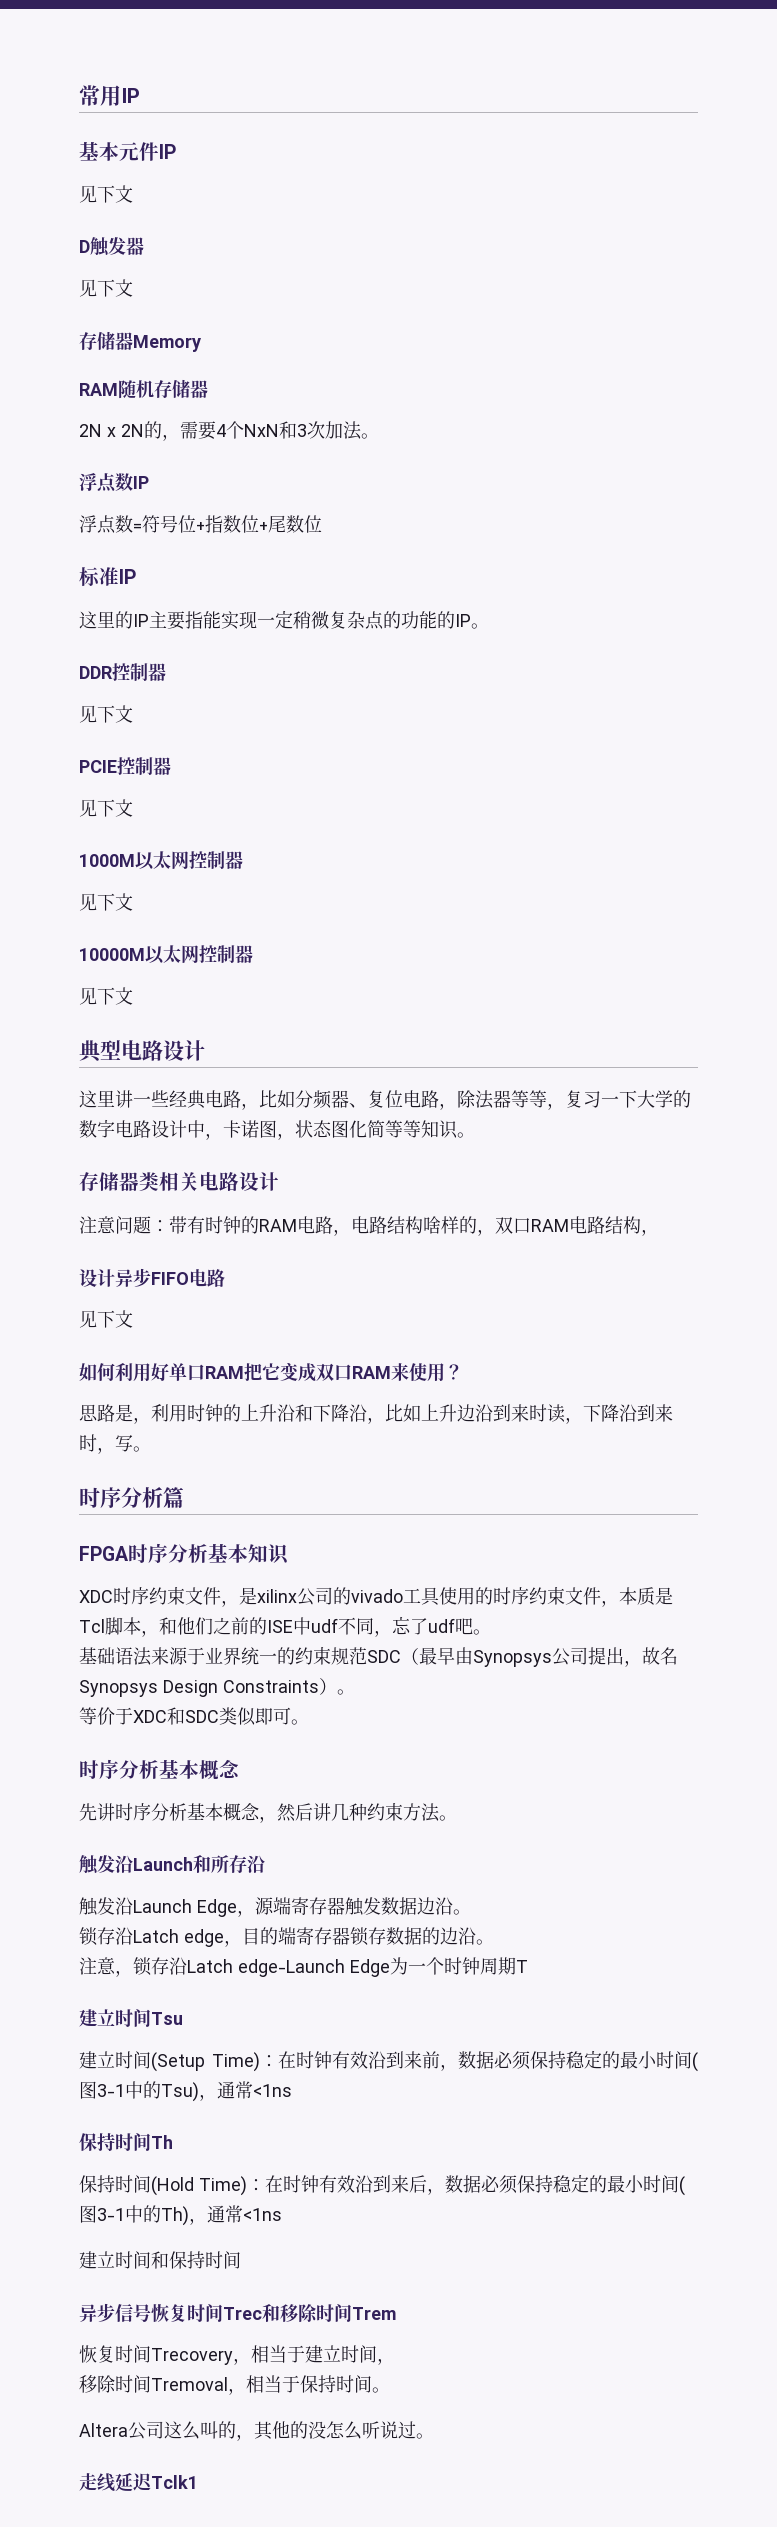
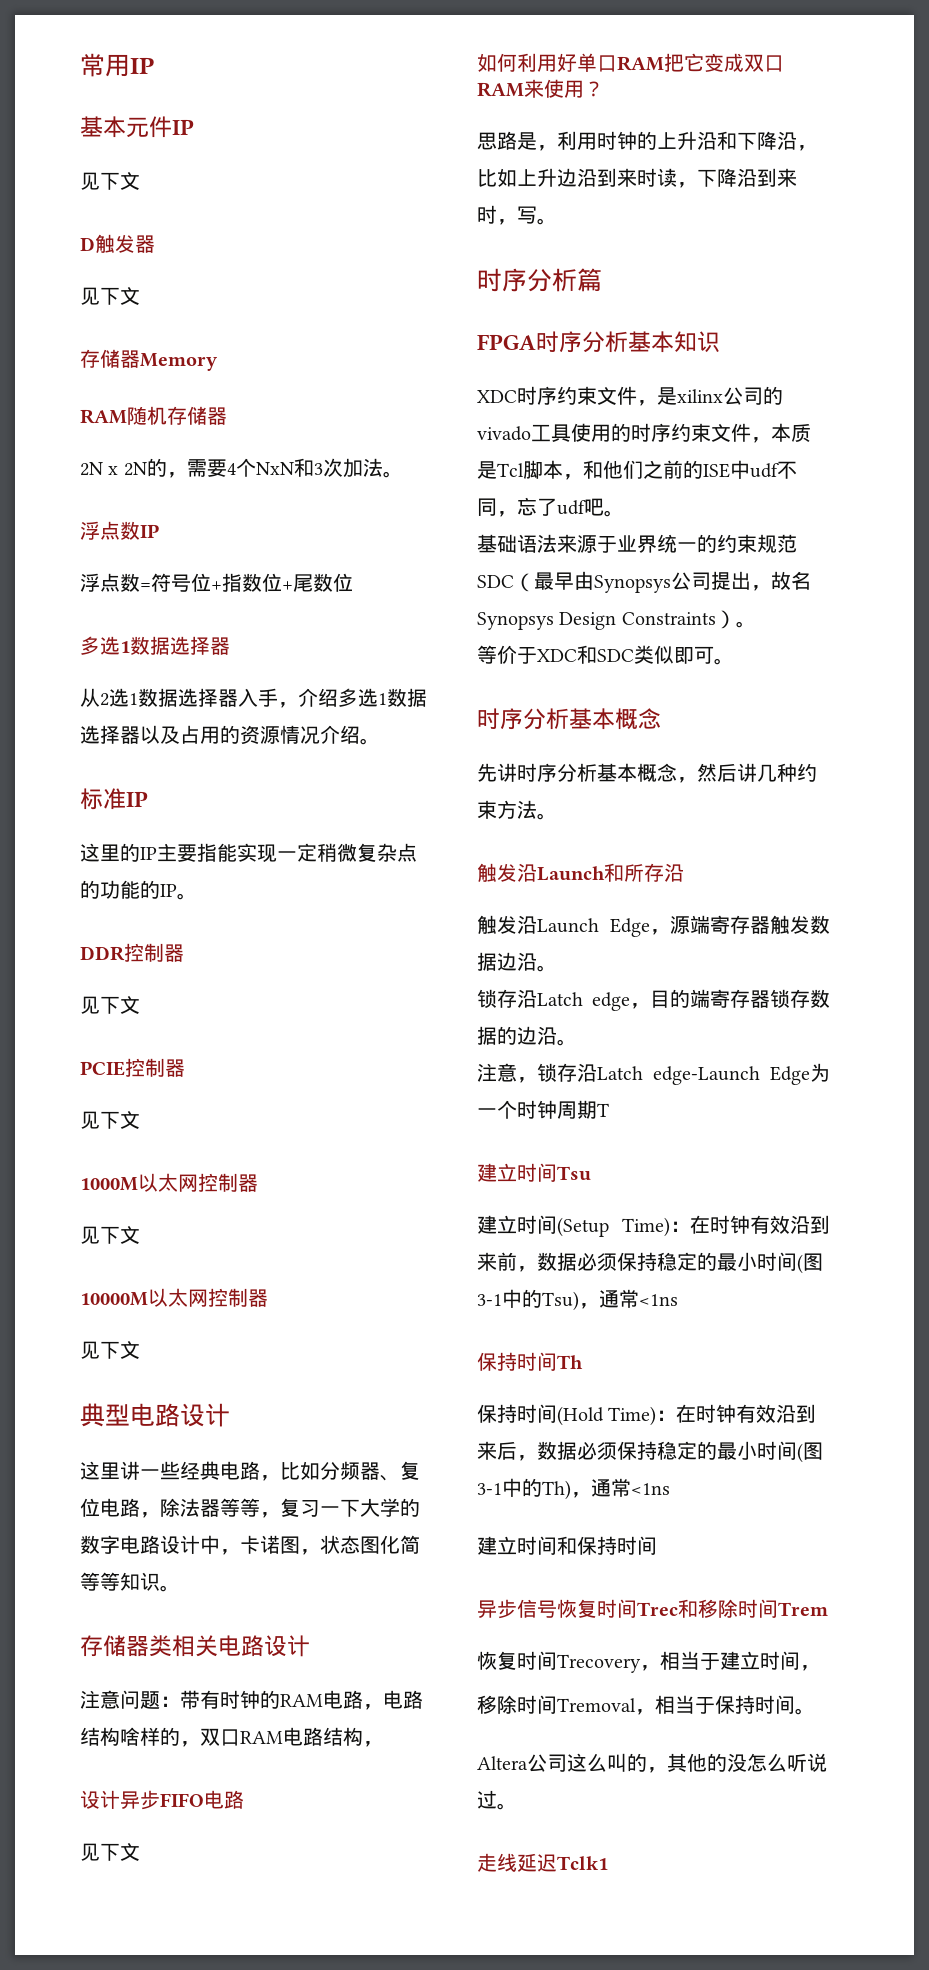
(322, 524) none -> [80,636,230,655] [80,688,427,708] [80,725,380,745] // 多选1数据选择器 // 从2选1数据选择器入手，介绍多选1数据选择器以及占用的资源情况介绍。

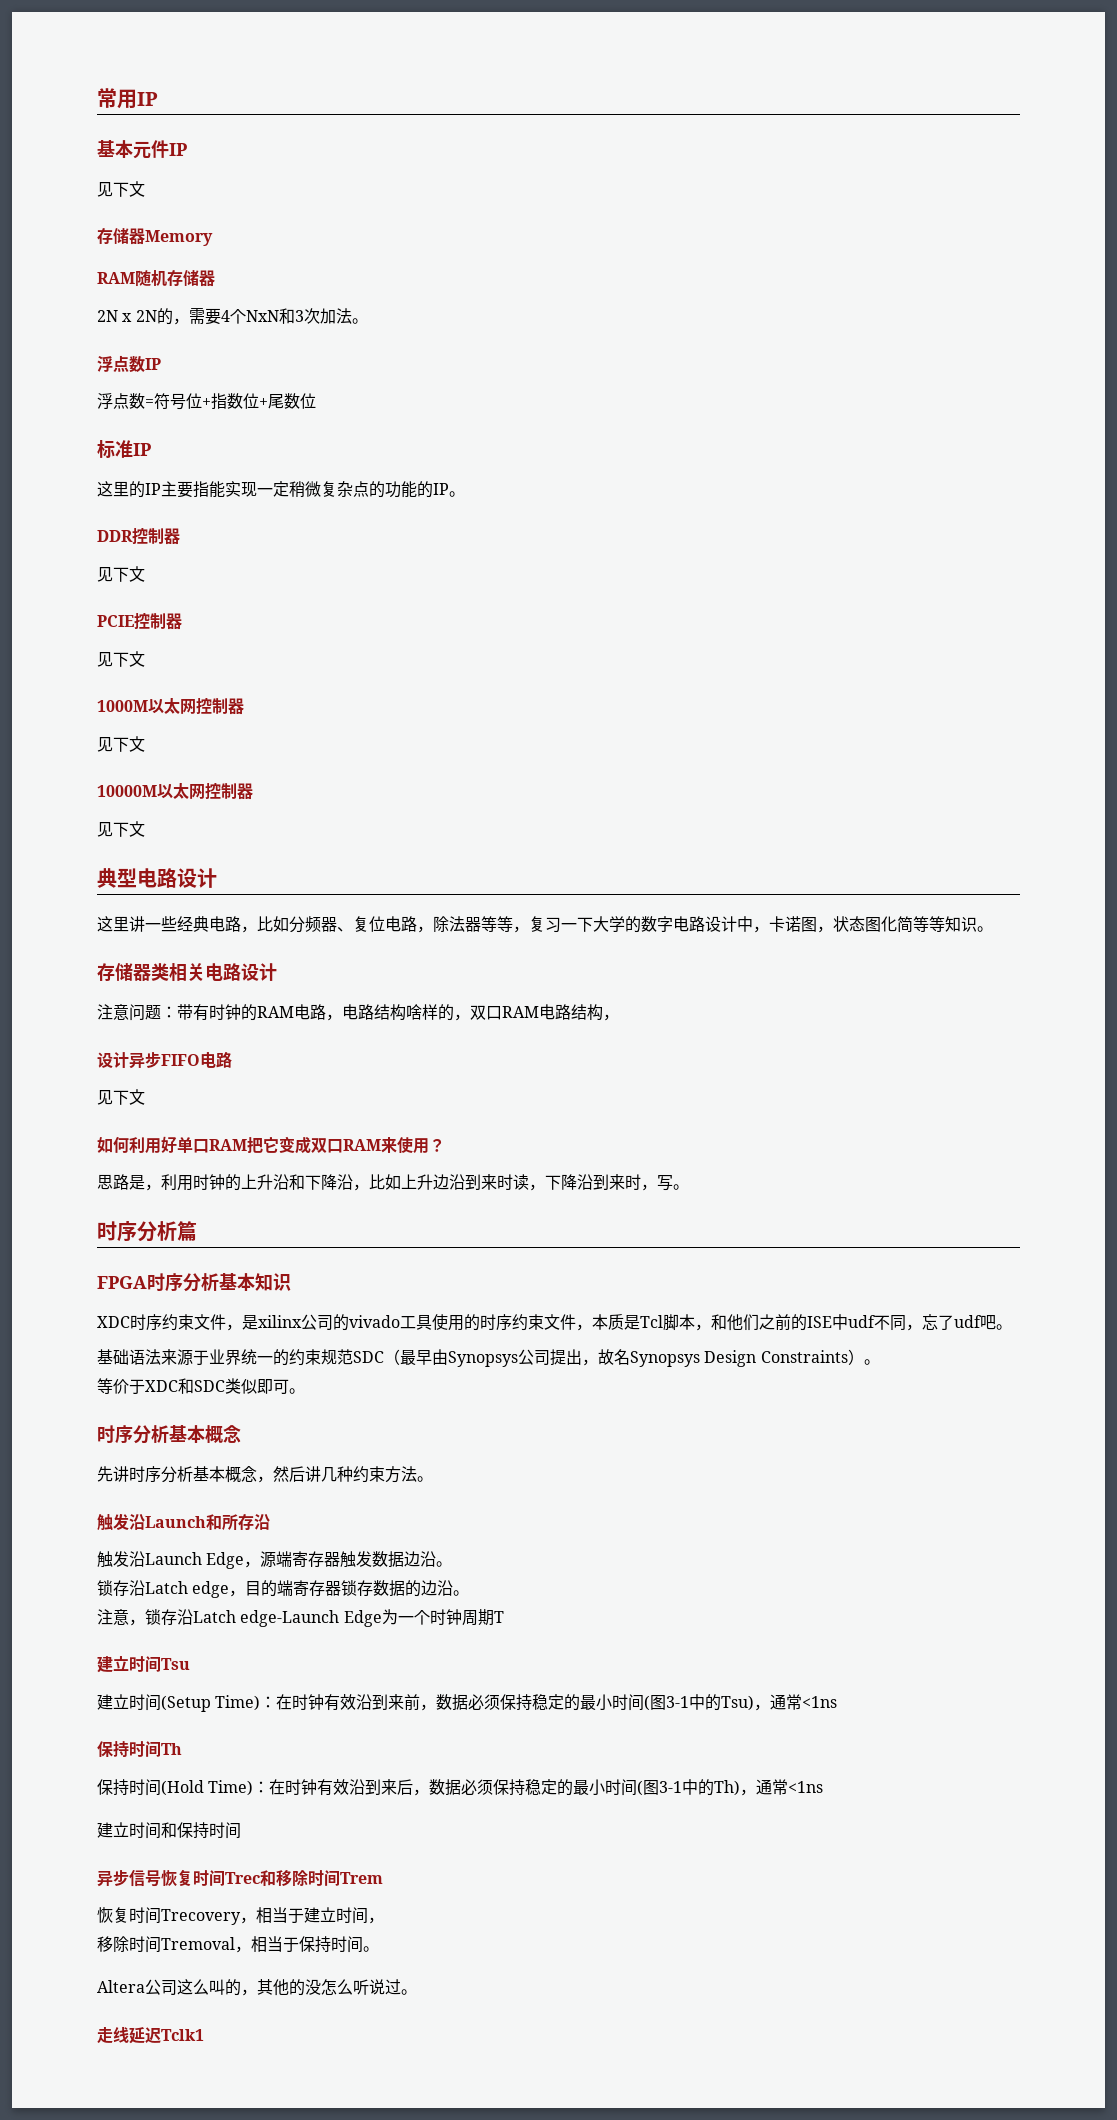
[80,234,155,253] [80,286,140,305] // D触发器 // 见下文 -> (145, 189) none
[80,636,230,655] [80,688,427,708] [80,725,380,745] // 多选1数据选择器 // 从2选1数据选择器入手，介绍多选1数据选择器以及占用的资源情况介绍。 -> (316, 401) none

